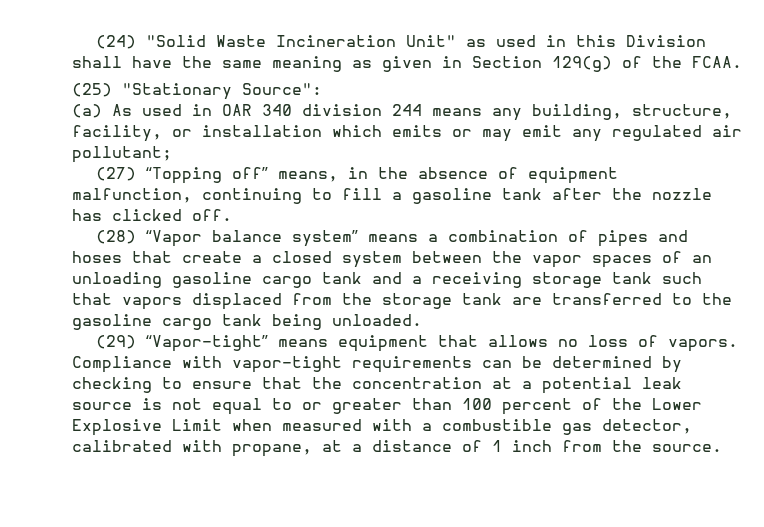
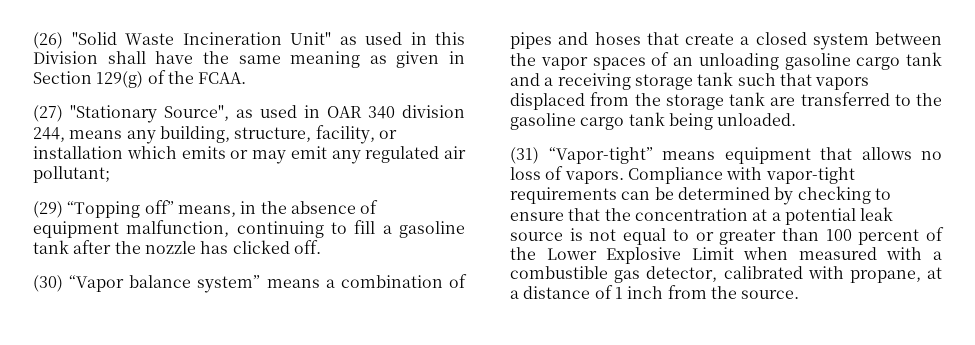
[96,35,137,49] (24) -> [33,32,63,49] (26)
[72,83,322,100] [72,104,132,118] (25) "Stationary Source": // (a) As -> [33,105,253,123] (27) "Stationary Source", as
[392,104,422,116] 244 -> [33,127,65,142] 244,
[96,167,137,181] (27) -> [33,201,63,218] (29)
[96,230,137,244] (28) -> [33,275,63,292] (30)
[96,335,137,349] (29) -> [510,147,539,164] (31)

